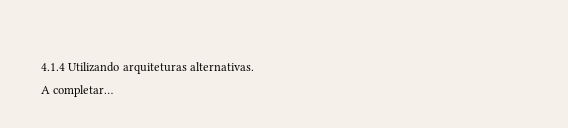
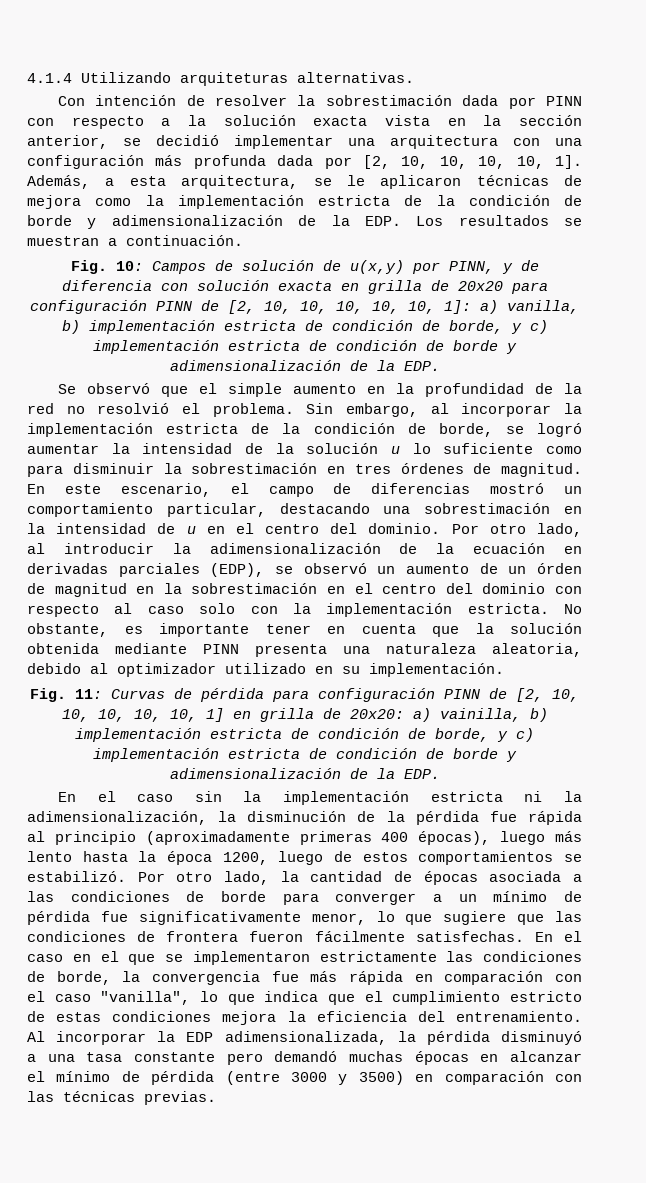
[41,85,114,97] A completar… -> [57,95,582,109] [27,115,582,129] [27,135,582,149] [27,155,582,169] [27,175,582,189] [27,195,582,209] [27,215,582,229] [27,235,243,246] [70,260,539,274] [61,280,548,294] [30,300,579,314] [61,320,548,334] [93,340,517,354] [169,360,440,371] [57,383,582,397] [27,403,582,417] [27,423,582,437] [27,443,582,454] [27,463,582,477] [27,483,582,497] [27,503,582,517] [27,523,582,537] [27,543,582,554] [27,563,583,577] [27,583,583,597] [27,603,582,617] [27,623,582,637] [27,643,582,657] [27,663,504,677] [30,688,579,702] [61,708,548,722] [75,728,534,742] [93,748,517,762] [169,768,440,779] [57,791,582,805] [27,811,583,825] [27,831,582,845] [27,851,582,865] [27,871,582,885] [27,891,582,905] [27,911,582,925] [27,931,582,942] [27,951,582,965] [27,971,582,985] [27,991,582,1005] [27,1011,582,1025] [27,1031,582,1045] [27,1051,582,1065] [27,1071,582,1085] [27,1091,216,1105] Con intención de resolver la sobrestimación dada por PINN con respecto a la solución exacta vista en la sección anterior, se decidió implementar una arquitectura con una configuración más profunda dada por [2, 10, 10, 10, 10, 1]. Además, a esta arquitectura, se le aplicaron técnicas de mejora como la implementación estricta de la condición de borde y adimensionalización de la EDP. Los resultados se muestran a continuación. // Fig. 10: Campos de solución de u(x,y) por PINN, y de diferencia con solución exacta en grilla de 20x20 para configuración PINN de [2, 10, 10, 10, 10, 10, 1]: a) vanilla, b) implementación estricta de condición de borde, y c) implementación estricta de condición de borde y adimensionalización de la EDP. // Se observó que el simple aumento en la profundidad de la red no resolvió el problema. Sin embargo, al incorporar la implementación estricta de la condición de borde, se logró aumentar la intensidad de la solución u lo suficiente como para disminuir la sobrestimación en tres órdenes de magnitud. En este escenario, el campo de diferencias mostró un comportamiento particular, destacando una sobrestimación en la intensidad de u en el centro del dominio. Por otro lado, al introducir la adimensionalización de la ecuación en derivadas parciales (EDP), se observó un aumento de un órden de magnitud en la sobrestimación en el centro del dominio con respecto al caso solo con la implementación estricta. No obstante, es importante tener en cuenta que la solución obtenida mediante PINN presenta una naturaleza aleatoria, debido al optimizador utilizado en su implementación. // Fig. 11: Curvas de pérdida para configuración PINN de [2, 10, 10, 10, 10, 10, 1] en grilla de 20x20: a) vainilla, b) implementación estricta de condición de borde, y c) implementación estricta de condición de borde y adimensionalización de la EDP. // En el caso sin la implementación estricta ni la adimensionalización, la disminución de la pérdida fue rápida al principio (aproximadamente primeras 400 épocas), luego más lento hasta la época 1200, luego de estos comportamientos se estabilizó. Por otro lado, la cantidad de épocas asociada a las condiciones de borde para converger a un mínimo de pérdida fue significativamente menor, lo que sugiere que las condiciones de frontera fueron fácilmente satisfechas. En el caso en el que se implementaron estrictamente las condiciones de borde, la convergencia fue más rápida en comparación con el caso "vanilla", lo que indica que el cumplimiento estricto de estas condiciones mejora la eficiencia del entrenamiento. Al incorporar la EDP adimensionalizada, la pérdida disminuyó a una tasa constante pero demandó muchas épocas en alcanzar el mínimo de pérdida (entre 3000 y 3500) en comparación con las técnicas previas.

